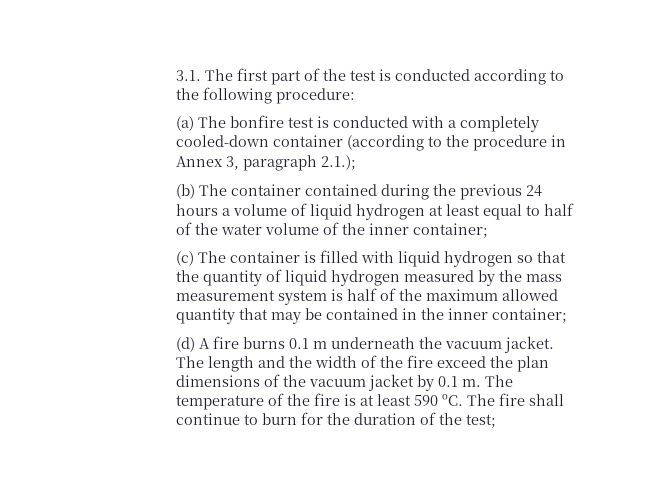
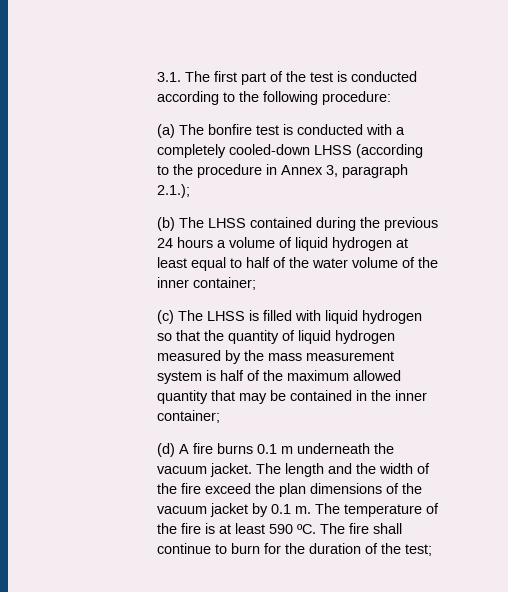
[273,135,344,147] container -> [313,145,352,155] LHSS
[231,184,302,196] container -> [207,218,246,228] LHSS
[230,251,301,263] container -> [206,311,245,321] LHSS

